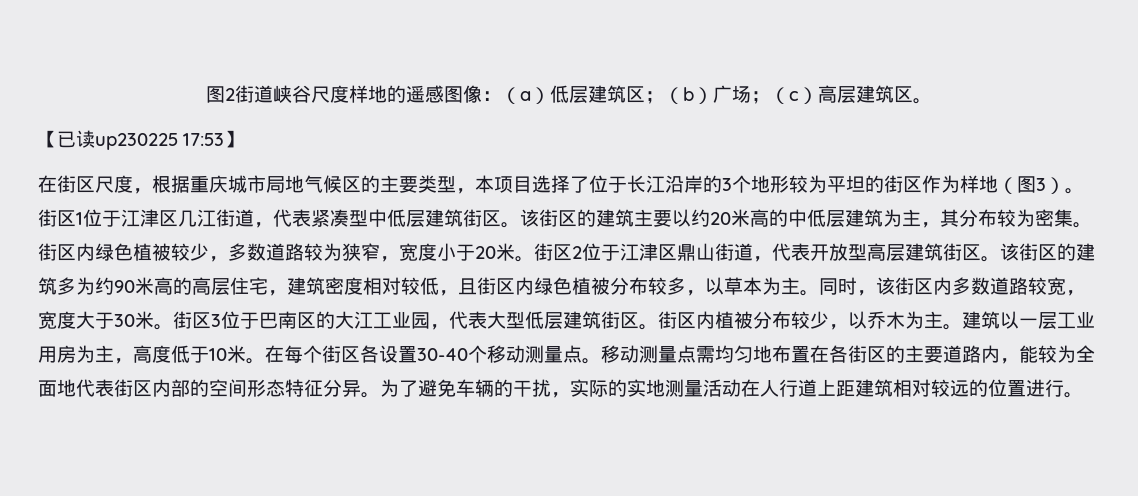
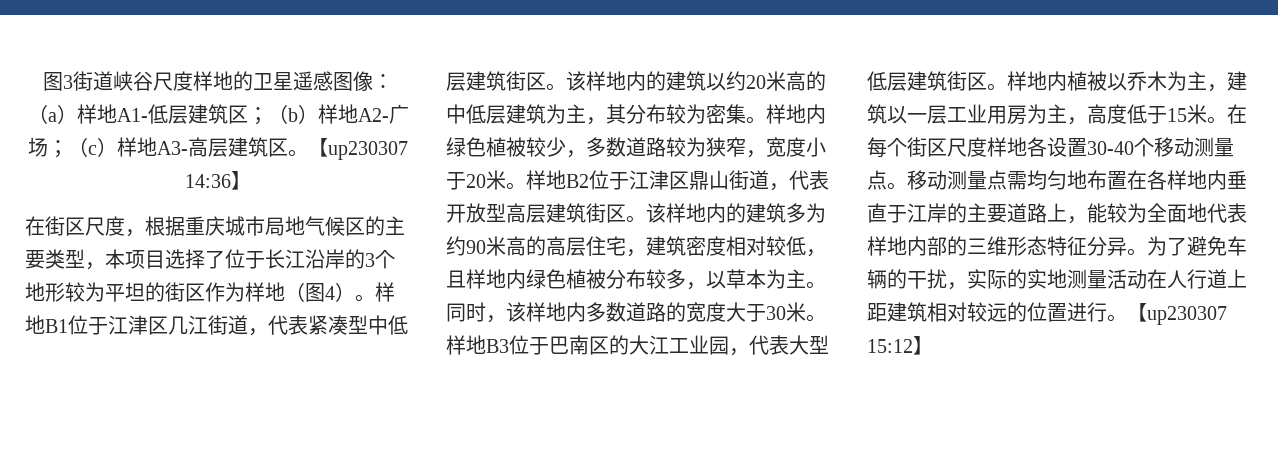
[206,86,235,103] 图2 -> [43,72,73,91] 图3
(406, 94) none -> [253,72,293,90] 卫星
(550, 95) none -> [76,104,148,124] 样地A1-
(713, 95) none -> [317,104,389,124] 样地A2-
(818, 95) none -> [117,137,188,157] 样地A3-
[38,130,224,150] // 【已读up230225 17:53 -> [308,138,408,160] [185,174,231,188] 【up230307 14:36
[1036,177,1084,194] [38,209,83,227] 3）。街区1 -> [325,282,395,302] [25,315,68,334] 4）。样地B1
[539,209,672,227] 街区的建筑主要 -> [586,71,706,91] 样地内的建筑
[38,243,76,261] 街区 -> [766,104,806,124] 样地
[534,243,582,261] 街区2 -> [526,170,589,190] 样地B2
[1019,243,1057,261] 街区 -> [666,203,726,223] 样地内
[477,277,515,295] 街区 -> [466,269,506,289] 样地
[895,277,933,295] 街区 -> [526,302,566,322] 样地
[1028,277,1085,296] 较宽， -> [666,302,686,322] 的
[173,311,221,329] 街区3 -> [446,335,509,355] 样地B3
[658,311,848,330] 街区内植被分布较少， -> [1007,71,1107,91] 样地内植被
[943,324,962,330] 。 -> [1207,84,1227,92] ，
[209,348,227,361] 10 -> [1167,108,1187,122] 15
(360, 354) none -> [947,137,1027,157] 尺度样地
[848,345,886,363] 街区 -> [1167,170,1247,190] [867,203,947,223] 样地内垂直于江岸
[981,345,1000,363] 内 -> [1047,203,1067,222] 上
[114,379,247,397] 街区内部的空间 -> [867,236,1007,256] 样地内部的三维
(1083, 395) none -> [1127,303,1227,325] [867,336,933,355] 【up230307 15:12】

